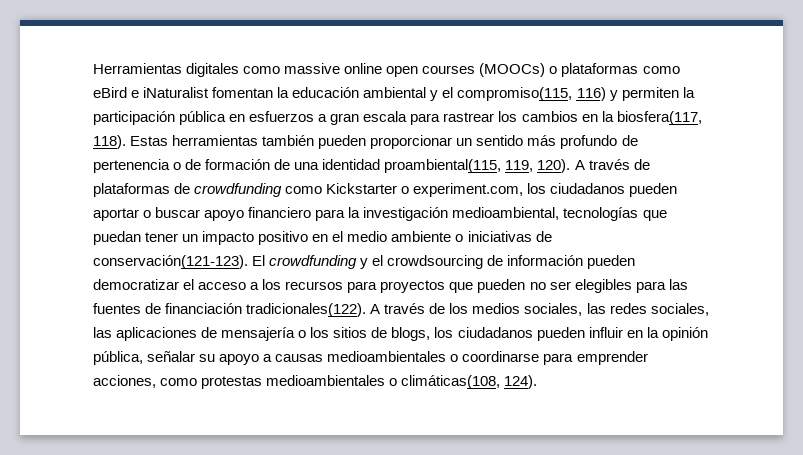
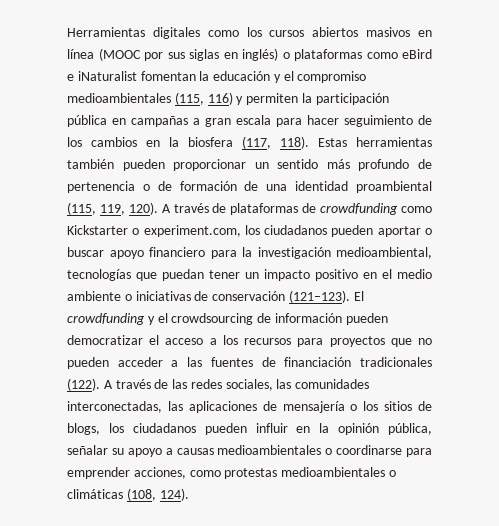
[284,63,546,77] massive online open courses (MOOCs) -> [246,27,432,37] [67,48,278,61] los cursos abiertos masivos en línea (MOOC por sus siglas en inglés)
[363,87,573,101] ambiental y el compromiso(115, -> [273,71,367,83] [67,92,204,105] y el compromiso medioambientales (115,
[249,111,315,122] esfuerzos -> [131,116,188,127] campañas
[443,112,495,122] rastrear -> [307,115,432,127] hacer seguimiento de
[616,111,702,125] biosfera(117, -> [188,136,271,149] biosfera (117,
[384,159,502,173] proambiental(115, -> [355,181,432,193] [67,202,96,215] proambiental (115,
[93,255,248,269] conservación(121-123). -> [212,290,350,303] conservación (121–123).
[477,279,666,293] pueden no ser elegibles para -> [418,338,433,345] [67,357,179,369] no pueden acceder a
[246,303,583,317] tradicionales(122). A través de los medios sociales, -> [360,357,432,367] [67,378,169,391] tradicionales (122). A través de
(112, 332) none -> [295,379,370,389] [67,401,183,413] comunidades interconectadas, las
[401,375,501,389] climáticas(108, -> [67,488,156,501] climáticas (108,

